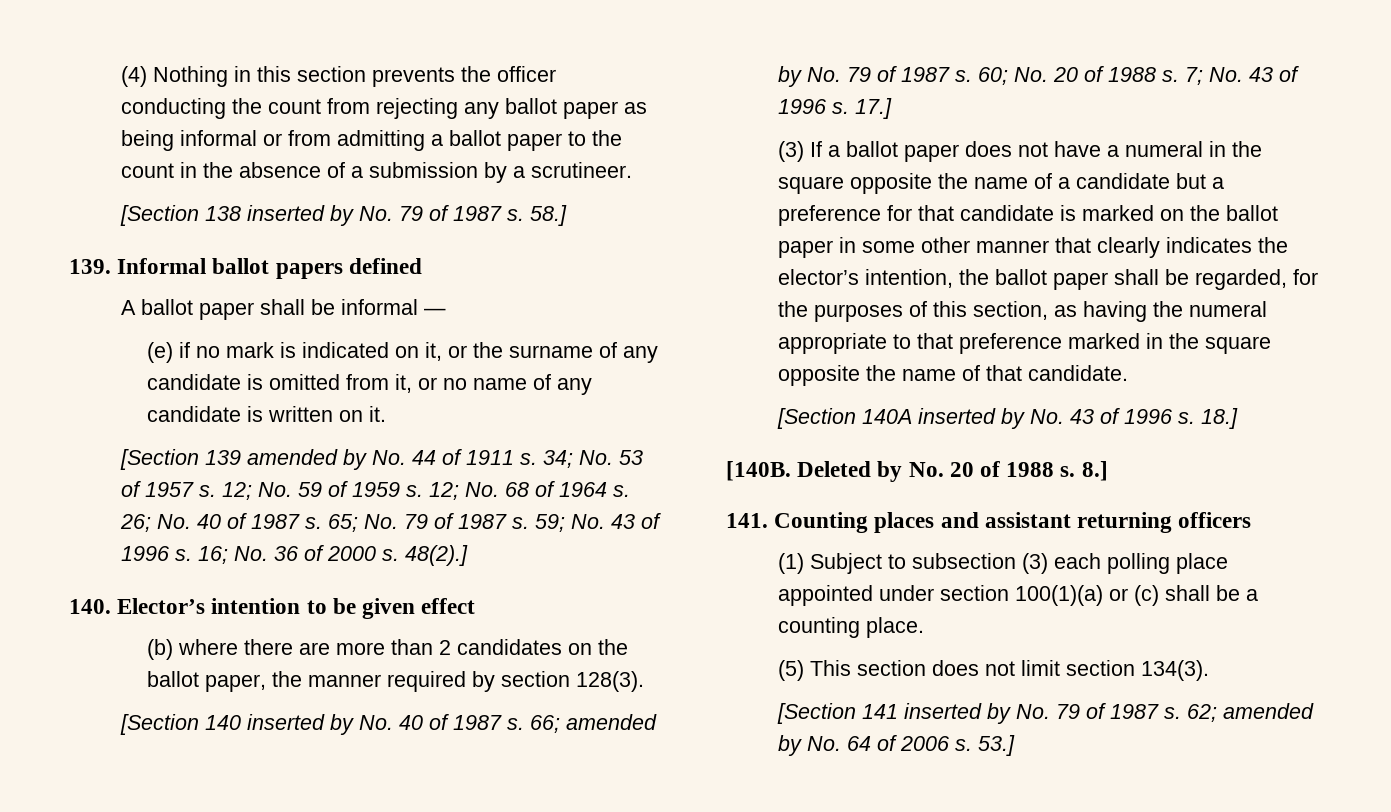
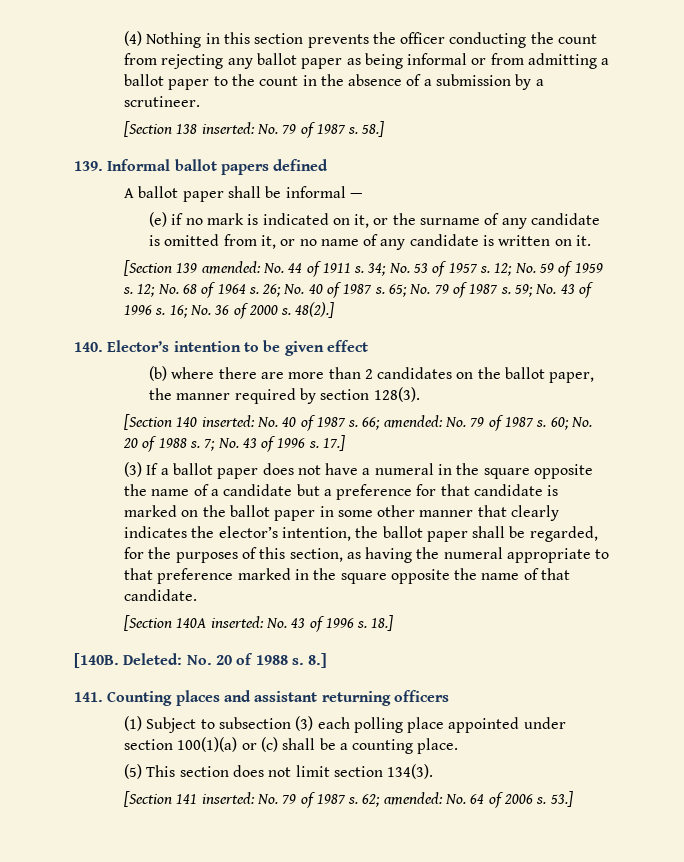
[247,205,355,226] inserted by -> [201,122,255,134] inserted:
[247,449,368,470] amended by -> [201,261,261,274] amended:
[247,714,355,735] inserted by -> [201,415,255,427] inserted:
[566,714,658,730] [778,66,803,87] amended by -> [383,415,443,428] amended:
[918,408,1026,429] inserted by -> [210,616,264,628] inserted:
[797,461,903,482] Deleted by -> [123,653,183,665] Deleted:
[904,703,1012,724] inserted by -> [201,792,255,804] inserted:
[1223,703,1315,719] [778,735,803,756] amended by -> [383,792,443,805] amended:

